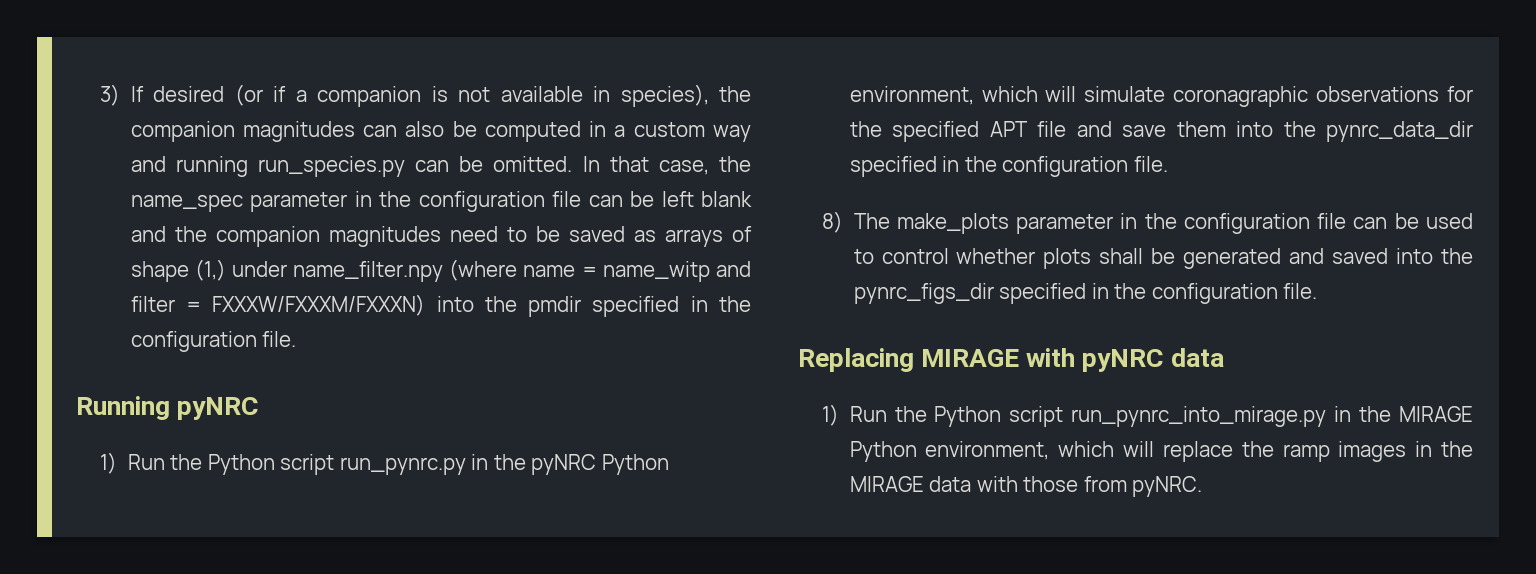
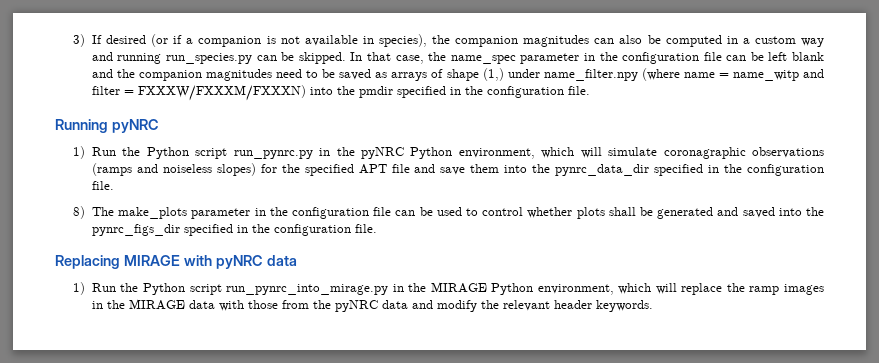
[493,156,573,172] omitted. -> [298,52,346,64] skipped.
(1440, 94) none -> [91,163,256,176] (ramps and noiseless slopes)
[1132,476,1203,497] pyNRC. -> [312,300,653,312] the pyNRC data and modify the relevant header keywords.

